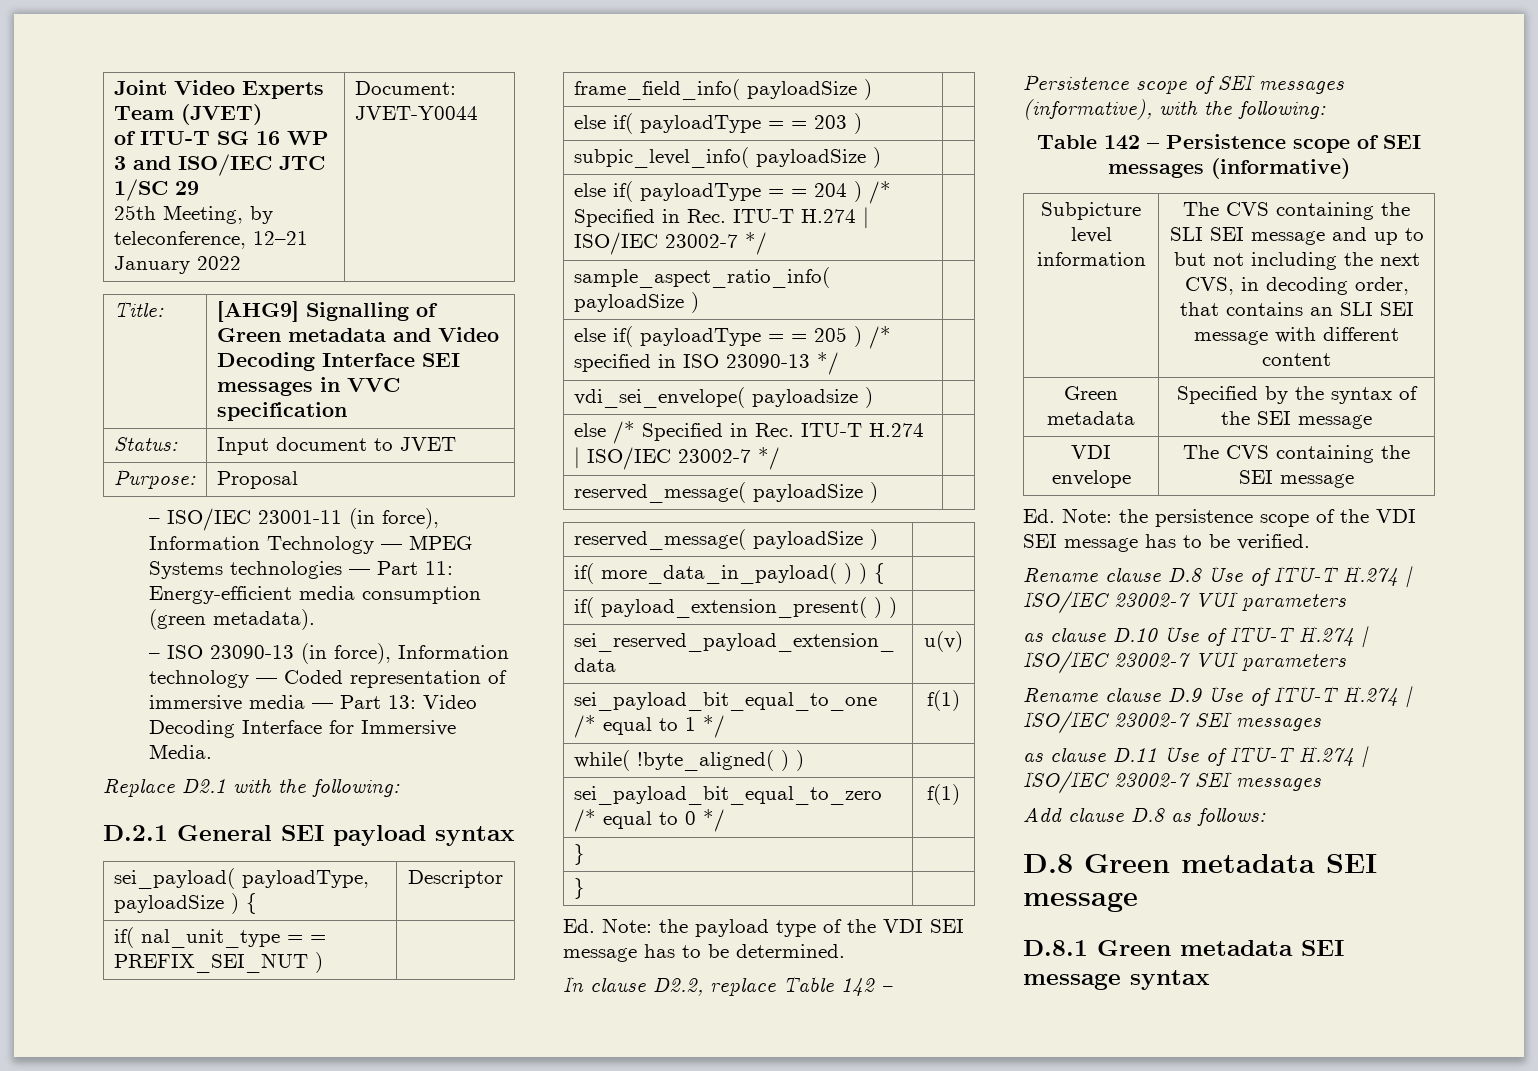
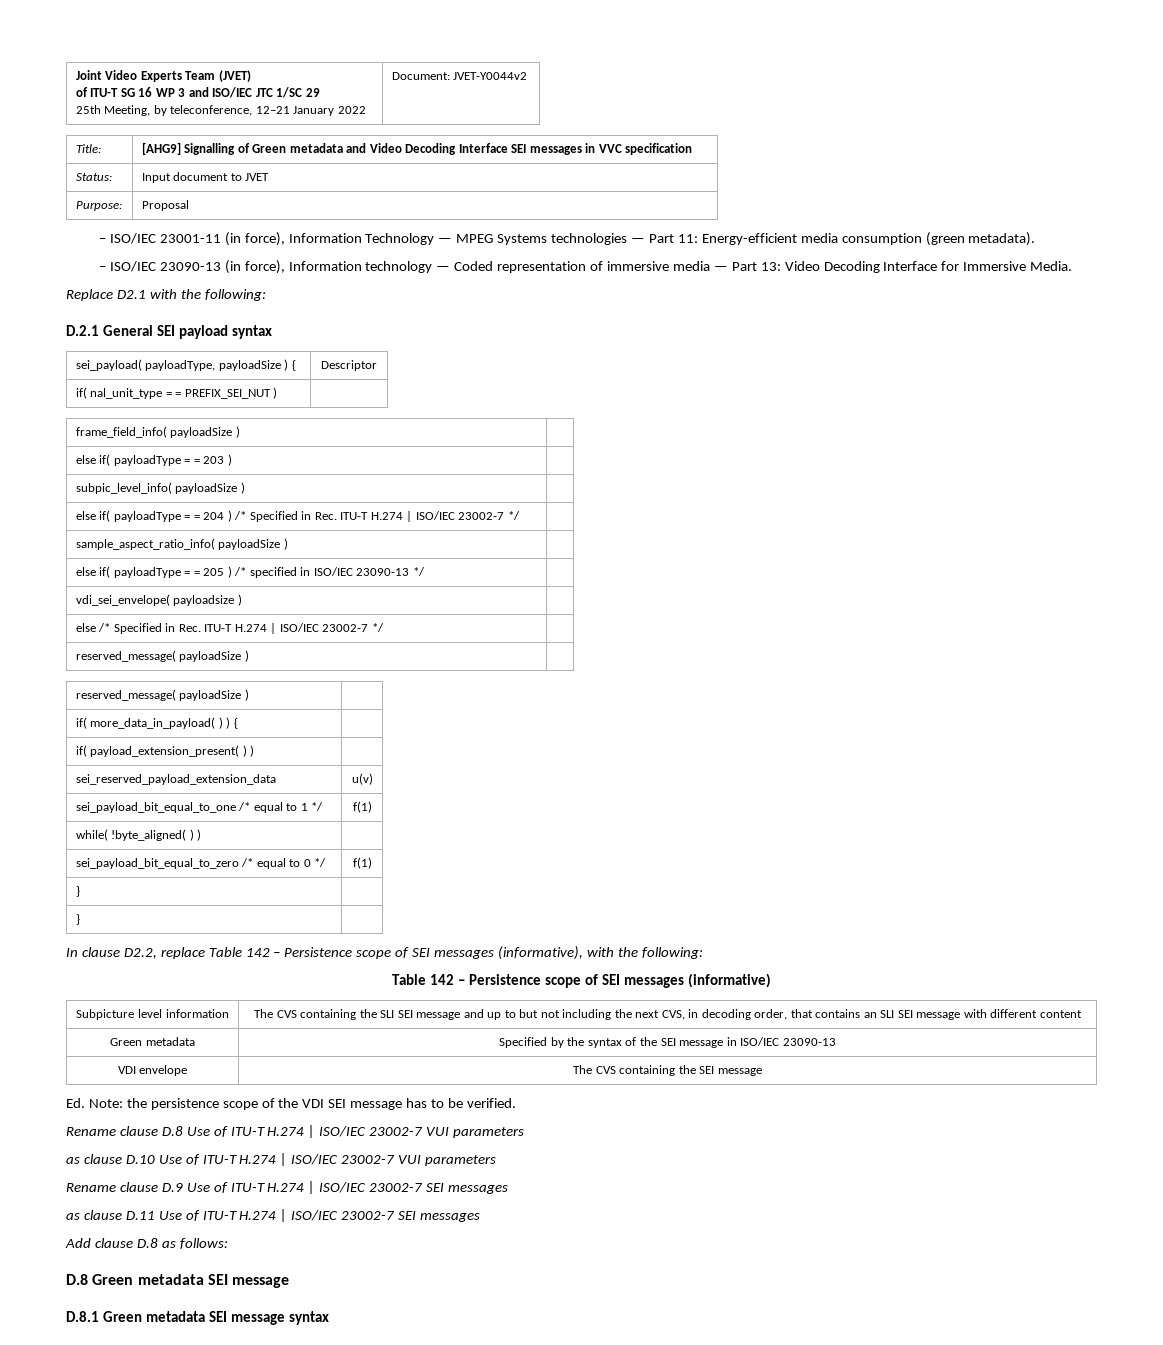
[354,106,478,120] JVET-Y0044 -> [453,72,528,80] JVET-Y0044v2
[166,645,203,659] ISO -> [109,261,156,272] ISO/IEC
[682,354,719,368] ISO -> [313,567,353,576] ISO/IEC
[563,918,964,937] [563,944,845,962] // Ed. Note: the payload type of the VDI SEI message has to be determined. -> (80, 919) none
(1372, 422) none -> [726,1037,836,1046] in ISO/IEC 23090-13

